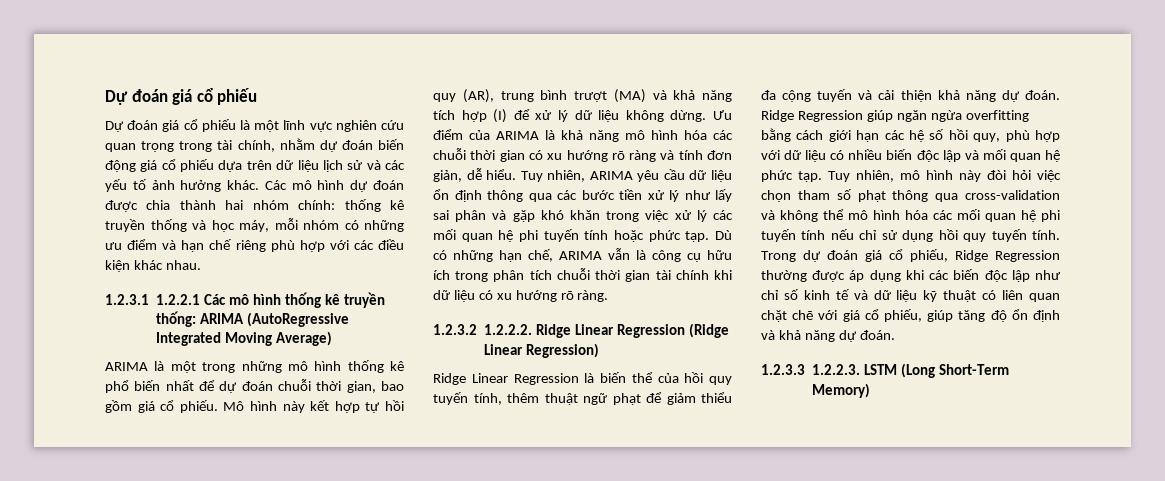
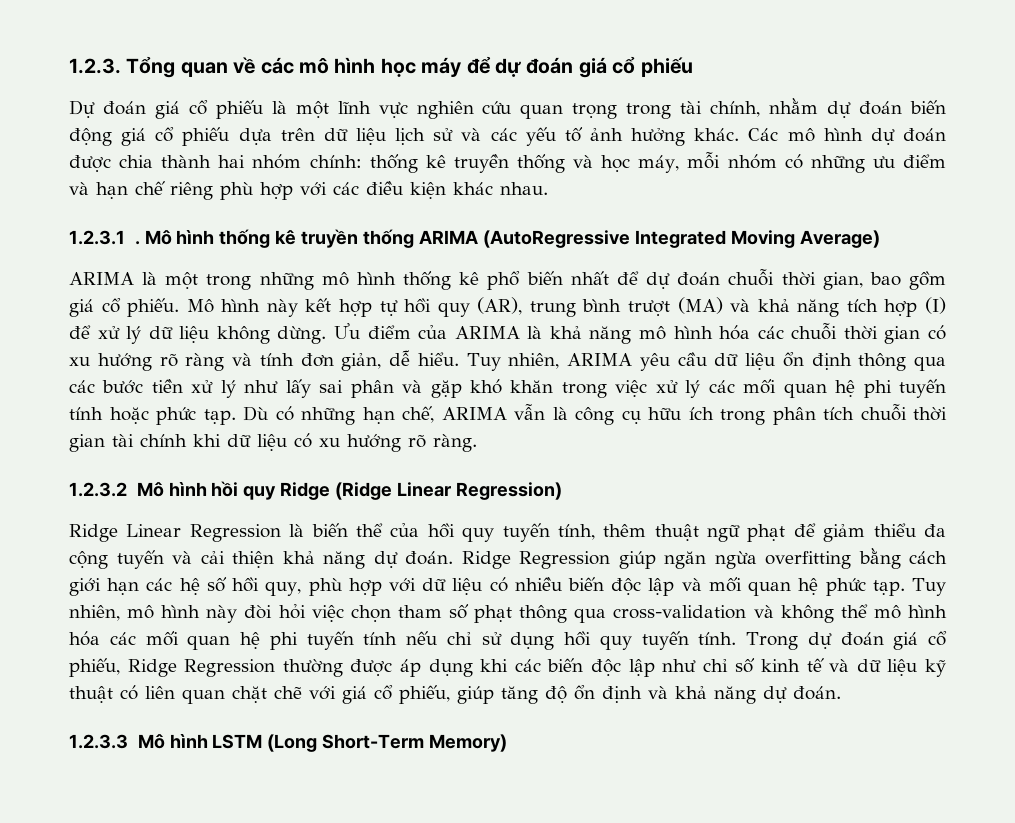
[105,90,128,105] Dự -> [69,56,521,78] 1.2.3. Tổng quan về các mô hình học máy để dự
[156,294,250,305] 1.2.2.1 Các mô -> [134,230,172,245] . Mô
[156,311,197,327] thống: -> [363,229,415,248] thống
[484,324,685,338] 1.2.2.2. Ridge Linear Regression -> [136,481,331,500] Mô hình hồi quy Ridge
[812,364,861,375] 1.2.2.3. -> [137,734,208,749] Mô hình

